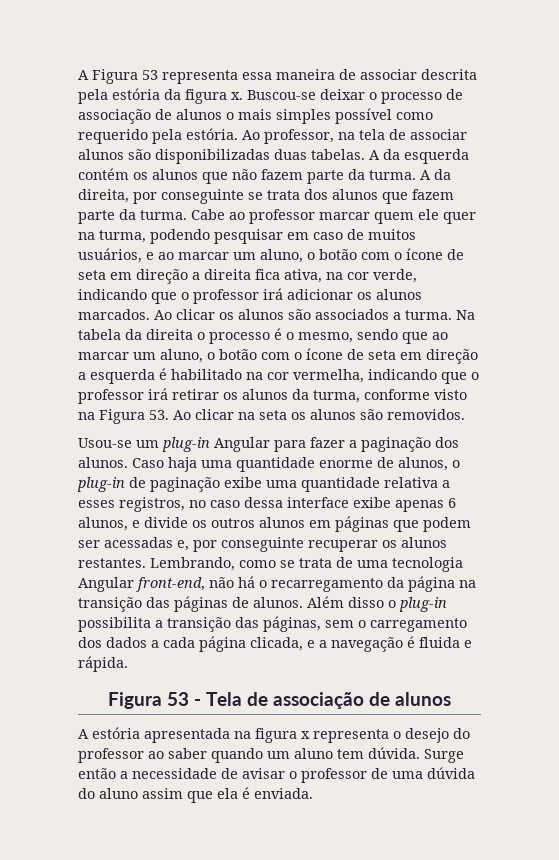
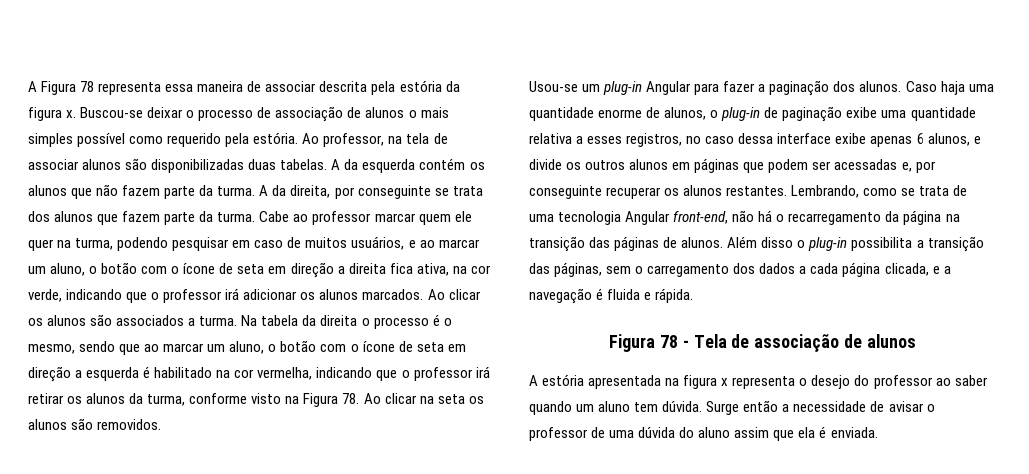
[142,70,158,80] 53 -> [80,81,95,92] 78
[149,410,169,420] 53. -> [342,393,360,404] 78.
[167,692,189,706] 53 -> [660,335,679,348] 78

